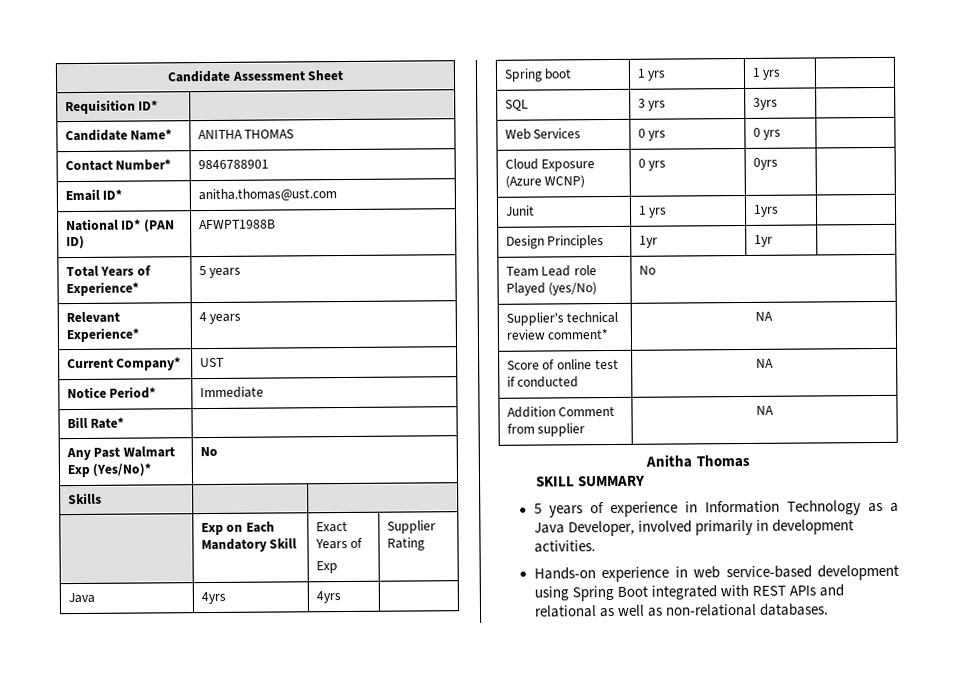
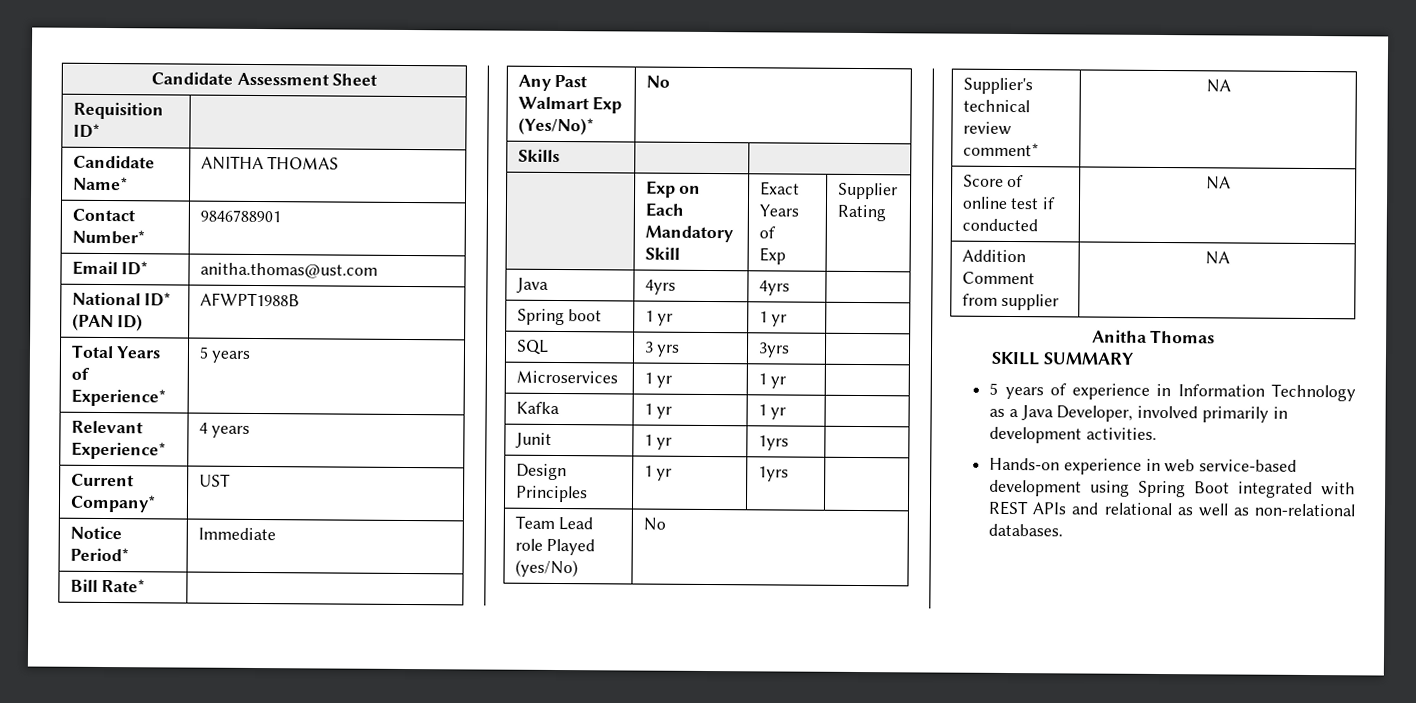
[647,70,667,81] [751,67,782,80] yrs | 1 yrs -> [657,313,674,326] [758,311,788,327] yr | 1 yr
[504,128,582,140] [637,128,667,141] [752,127,782,140] [504,158,596,172] [504,175,586,189] [637,158,667,171] [752,157,778,170] Web Services | 0 yrs | 0 yrs | // Cloud Exposure (Azure WCNP) | 0 yrs | 0yrs -> [515,370,618,384] [643,372,673,388] [757,373,787,389] [515,401,560,415] [643,403,673,419] [757,404,787,420] Microservices | 1 yr | 1 yr | // Kafka | 1 yr | 1 yr
[648,207,668,218] yrs -> [656,437,673,450] yr
[638,235,658,248] [753,234,773,247] 1yr | 1yr -> [643,465,673,481] [757,466,789,482] 1 yr | 1yrs

